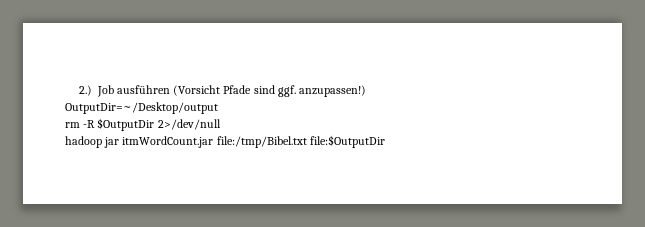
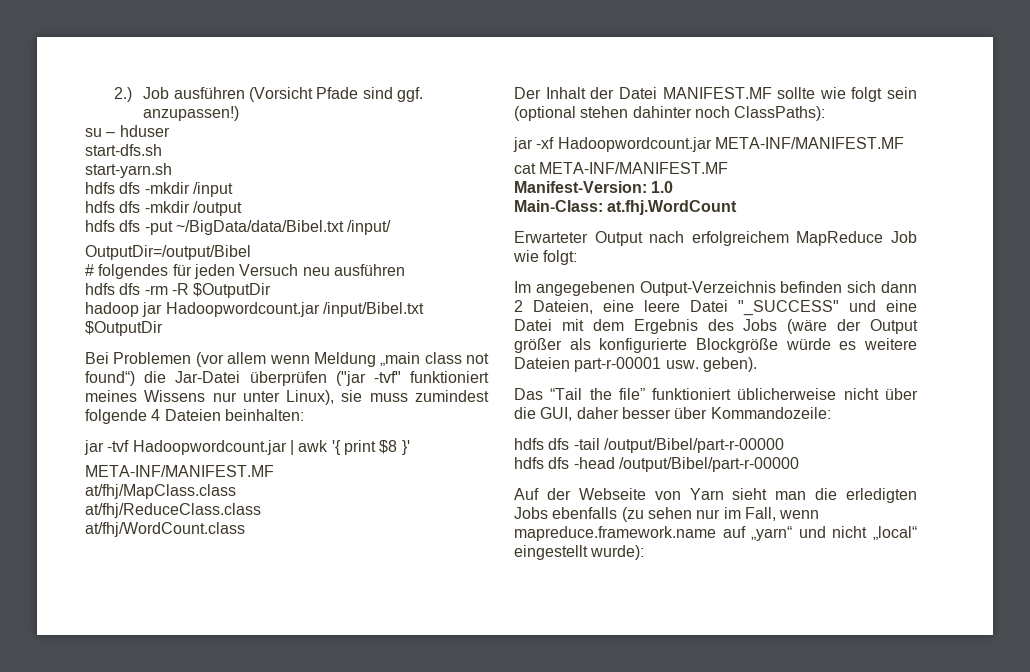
[65,102,218,114] [65,122,80,128] OutputDir=~/Desktop/output // rm -> [85,125,170,137] [85,144,162,156] [85,163,172,178] [85,182,233,197] [85,201,242,216] [85,220,392,235] [85,245,251,260] [85,264,405,279] [85,283,168,295] su – hduser // start-dfs.sh // start-yarn.sh // hdfs dfs -mkdir /input // hdfs dfs -mkdir /output // hdfs dfs -put ~/BigData/data/Bibel.txt /input/ // OutputDir=/output/Bibel // # folgendes für jeden Versuch neu ausführen // hdfs dfs -rm
[157,119,221,130] 2>/dev/null -> (272, 290) none
[122,135,385,148] itmWordCount.jar file:/tmp/Bibel.txt file:$OutputDir -> [165,302,424,317] [85,321,163,336] [85,352,489,367] [85,371,490,386] [85,390,489,405] [85,409,304,424] [84,440,410,455] [85,465,274,477] [85,484,236,499] [85,503,261,518] [85,522,245,537] [514,87,917,102] [514,106,826,121] [513,137,904,152] [514,162,729,174] [514,181,674,193] [514,200,738,215] [514,231,917,246] [513,250,578,265] [514,281,917,296] [514,300,917,316] [514,319,918,334] [514,338,917,353] [514,357,757,372] [514,388,918,400] [514,407,831,421] [514,438,784,453] [514,457,799,472] [514,488,917,503] [514,507,820,522] [514,526,917,541] [514,545,645,560] Hadoopwordcount.jar /input/Bibel.txt $OutputDir // Bei Problemen (vor allem wenn Meldung „main class not found“) die Jar-Datei überprüfen ("jar -tvf" funktioniert meines Wissens nur unter Linux), sie muss zumindest folgende 4 Dateien beinhalten: // jar -tvf Hadoopwordcount.jar | awk '{ print $8 }' // META-INF/MANIFEST.MF // at/fhj/MapClass.class // at/fhj/ReduceClass.class // at/fhj/WordCount.class // Der Inhalt der Datei MANIFEST.MF sollte wie folgt sein (optional stehen dahinter noch ClassPaths): // jar -xf Hadoopwordcount.jar META-INF/MANIFEST.MF // cat META-INF/MANIFEST.MF // Manifest-Version: 1.0 // Main-Class: at.fhj.WordCount // Erwarteter Output nach erfolgreichem MapReduce Job wie folgt: // Im angegebenen Output-Verzeichnis befinden sich dann 2 Dateien, eine leere Datei "_SUCCESS" und eine Datei mit dem Ergebnis des Jobs (wäre der Output größer als konfigurierte Blockgröße würde es weitere Dateien part-r-00001 usw. geben). // Das “Tail the file” funktioniert üblicherweise nicht über die GUI, daher besser über Kommandozeile: // hdfs dfs -tail /output/Bibel/part-r-00000 // hdfs dfs -head /output/Bibel/part-r-00000 // Auf der Webseite von Yarn sieht man die erledigten Jobs ebenfalls (zu sehen nur im Fall, wenn mapreduce.framework.name auf „yarn“ und nicht „local“ eingestellt wurde):

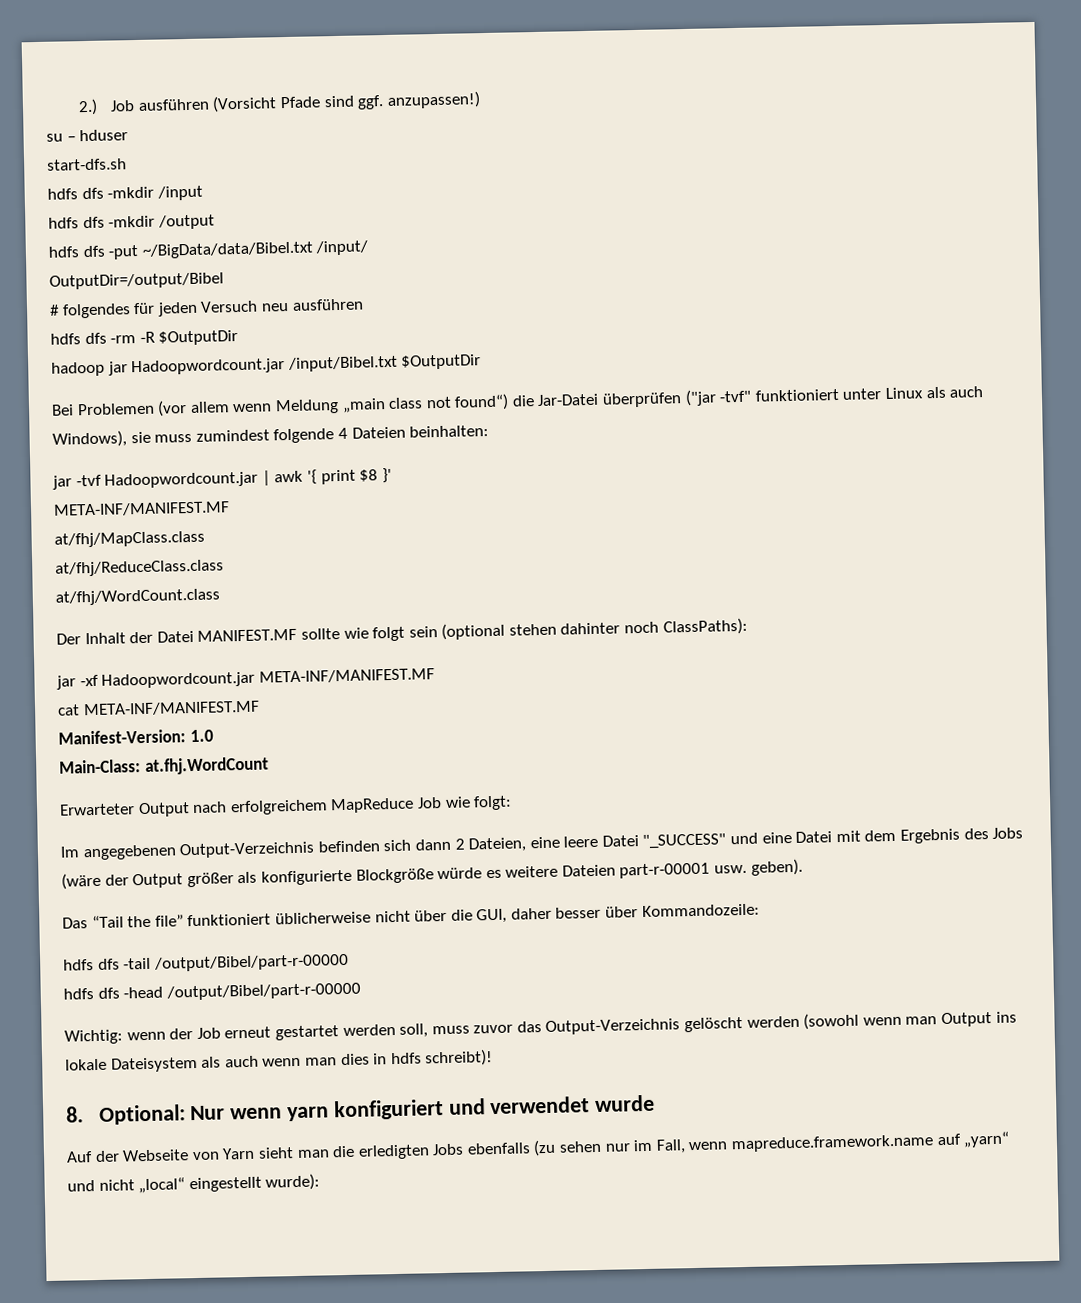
[85,163,172,178] // start-yarn.sh -> (127, 164) none
[85,390,335,405] meines Wissens nur unter Linux), -> [842,386,984,400] [52,430,127,448] unter Linux als auch Windows),
(799, 464) none -> [64,1011,1017,1045] [65,1049,494,1073] [66,1094,656,1125] // Wichtig: wenn der Job erneut gestartet werden soll, muss zuvor das Output-Verzeichnis gelöscht werden (sowohl wenn man Output ins lokale Dateisystem als auch wenn man dies in hdfs schreibt)! // 8. Optional: Nur wenn yarn konfiguriert und verwendet wurde

